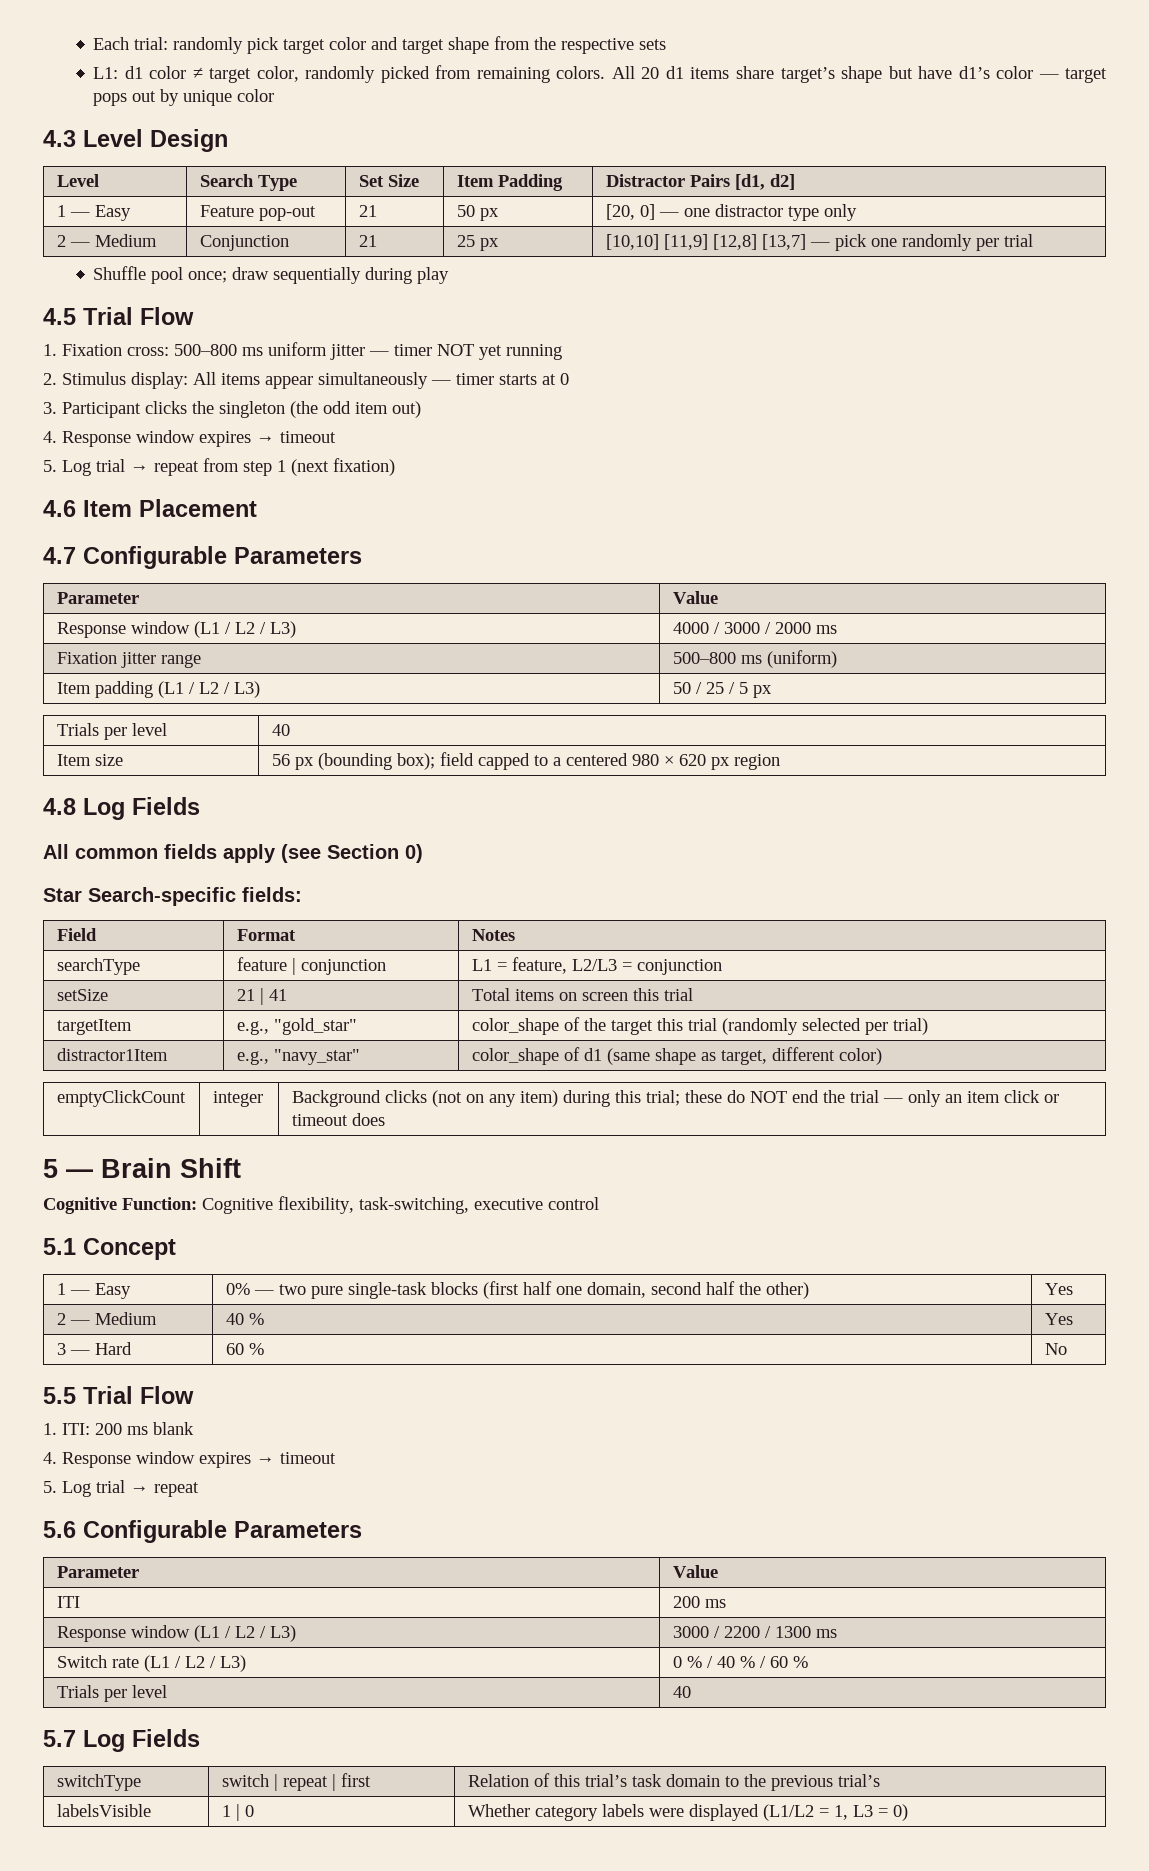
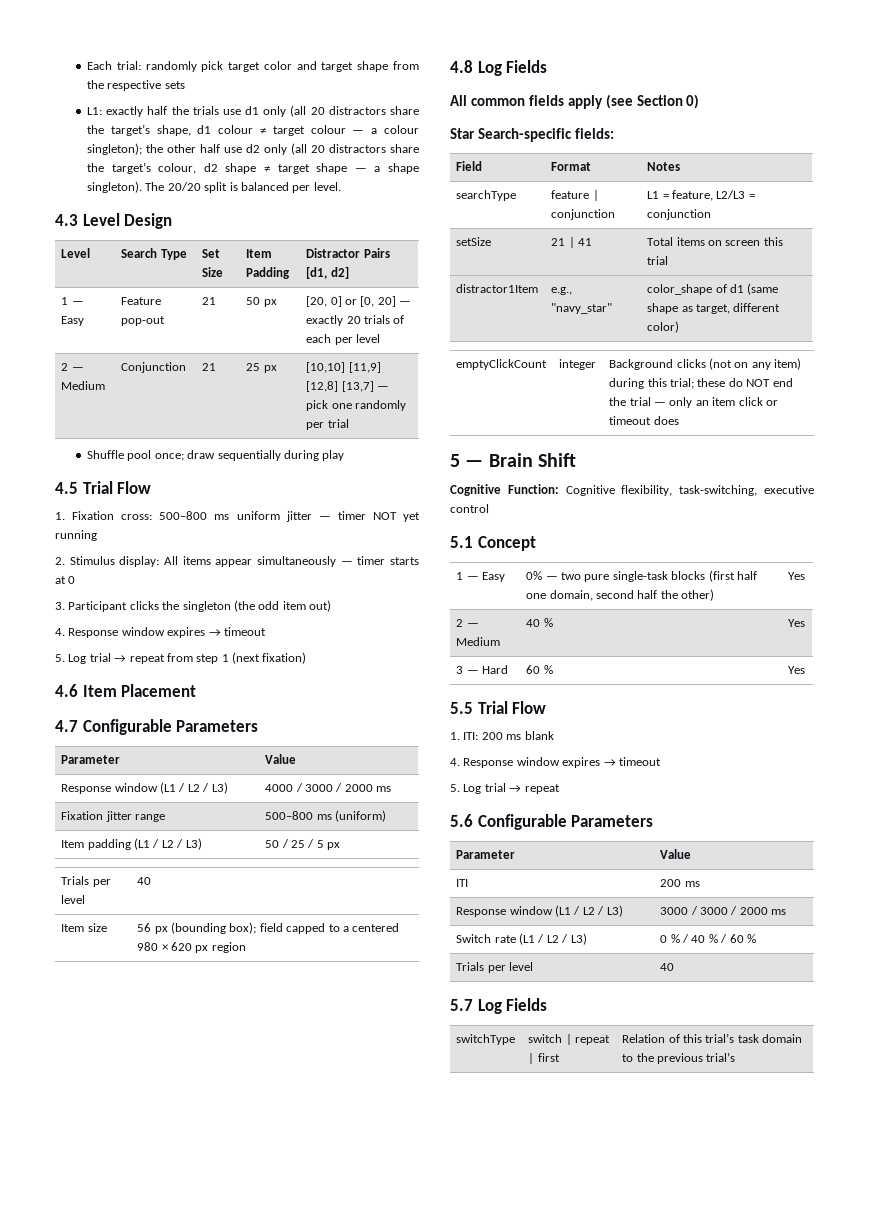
[124,65,1108,83] [93,89,275,106] d1 color ≠ target color, randomly picked from remaining colors. All 20 d1 items share target’s shape but have d1’s color — target pops out by unique color -> [106,105,419,117] [87,124,419,136] [87,143,419,155] [87,162,419,174] [87,181,341,193] exactly half the trials use d1 only (all 20 distractors share the target’s shape, d1 colour ≠ target colour — a colour singleton); the other half use d2 only (all 20 distractors share the target’s colour, d2 shape ≠ target shape — a shape singleton). The 20/20 split is balanced per level.
[658,204,857,221] — one distractor type only -> [344,296,412,307] [306,315,405,326] [306,334,380,345] or [0, 20] — exactly 20 trials of each per level
[56,1019,132,1035] [236,1018,357,1035] [471,1017,928,1035] // targetItem | e.g., "gold_star" | color_shape of the target this trial (randomly selected per trial) -> (669, 260) none
[1044,1343,1067,1355] No -> [788,666,806,674] Yes
[723,1626,811,1638] 2200 / 1300 -> [699,906,768,915] 3000 / 2000
[56,1804,151,1817] [221,1804,254,1821] [467,1804,908,1821] // labelsVisible | 1 | 0 | Whether category labels were displayed (L1/L2 = 1, L3 = 0) -> (736, 1057) none

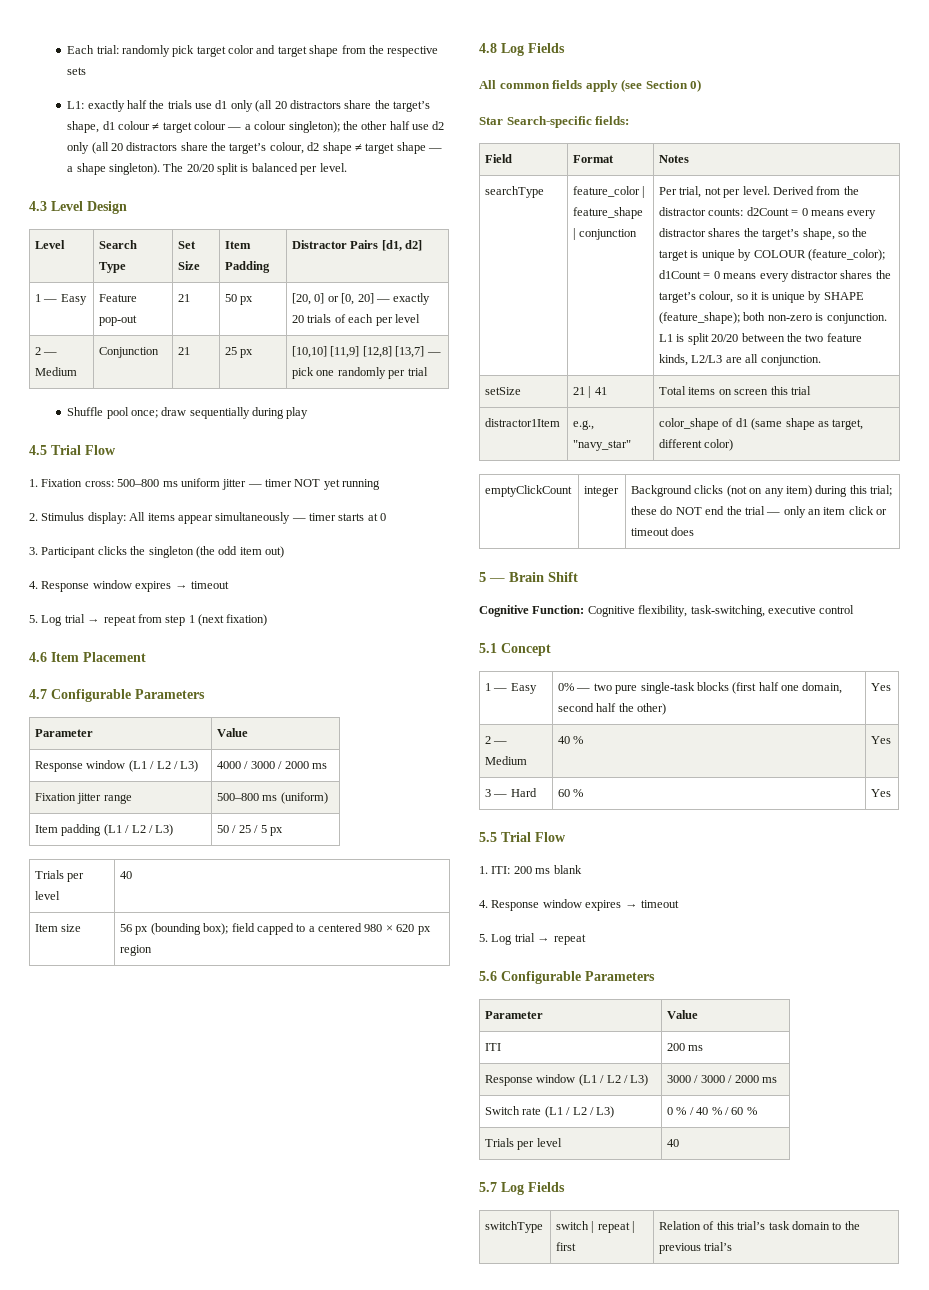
[551,190,590,199] feature -> [573,186,646,198] [573,207,644,219] feature_color | feature_shape
[647,190,755,201] [647,209,712,220] L1 = feature, L2/L3 = conjunction -> [659,186,859,198] [659,207,877,219] [659,228,868,240] [659,249,885,261] [659,270,891,282] [659,291,864,303] [659,312,887,324] [659,333,862,345] [659,354,821,366] Per trial, not per level. Derived from the distractor counts: d2Count = 0 means every distractor shares the target’s shape, so the target is unique by COLOUR (feature_color); d1Count = 0 means every distractor shares the target’s colour, so it is unique by SHAPE (feature_shape); both non-zero is conjunction. L1 is split 20/20 between the two feature kinds, L2/L3 are all conjunction.

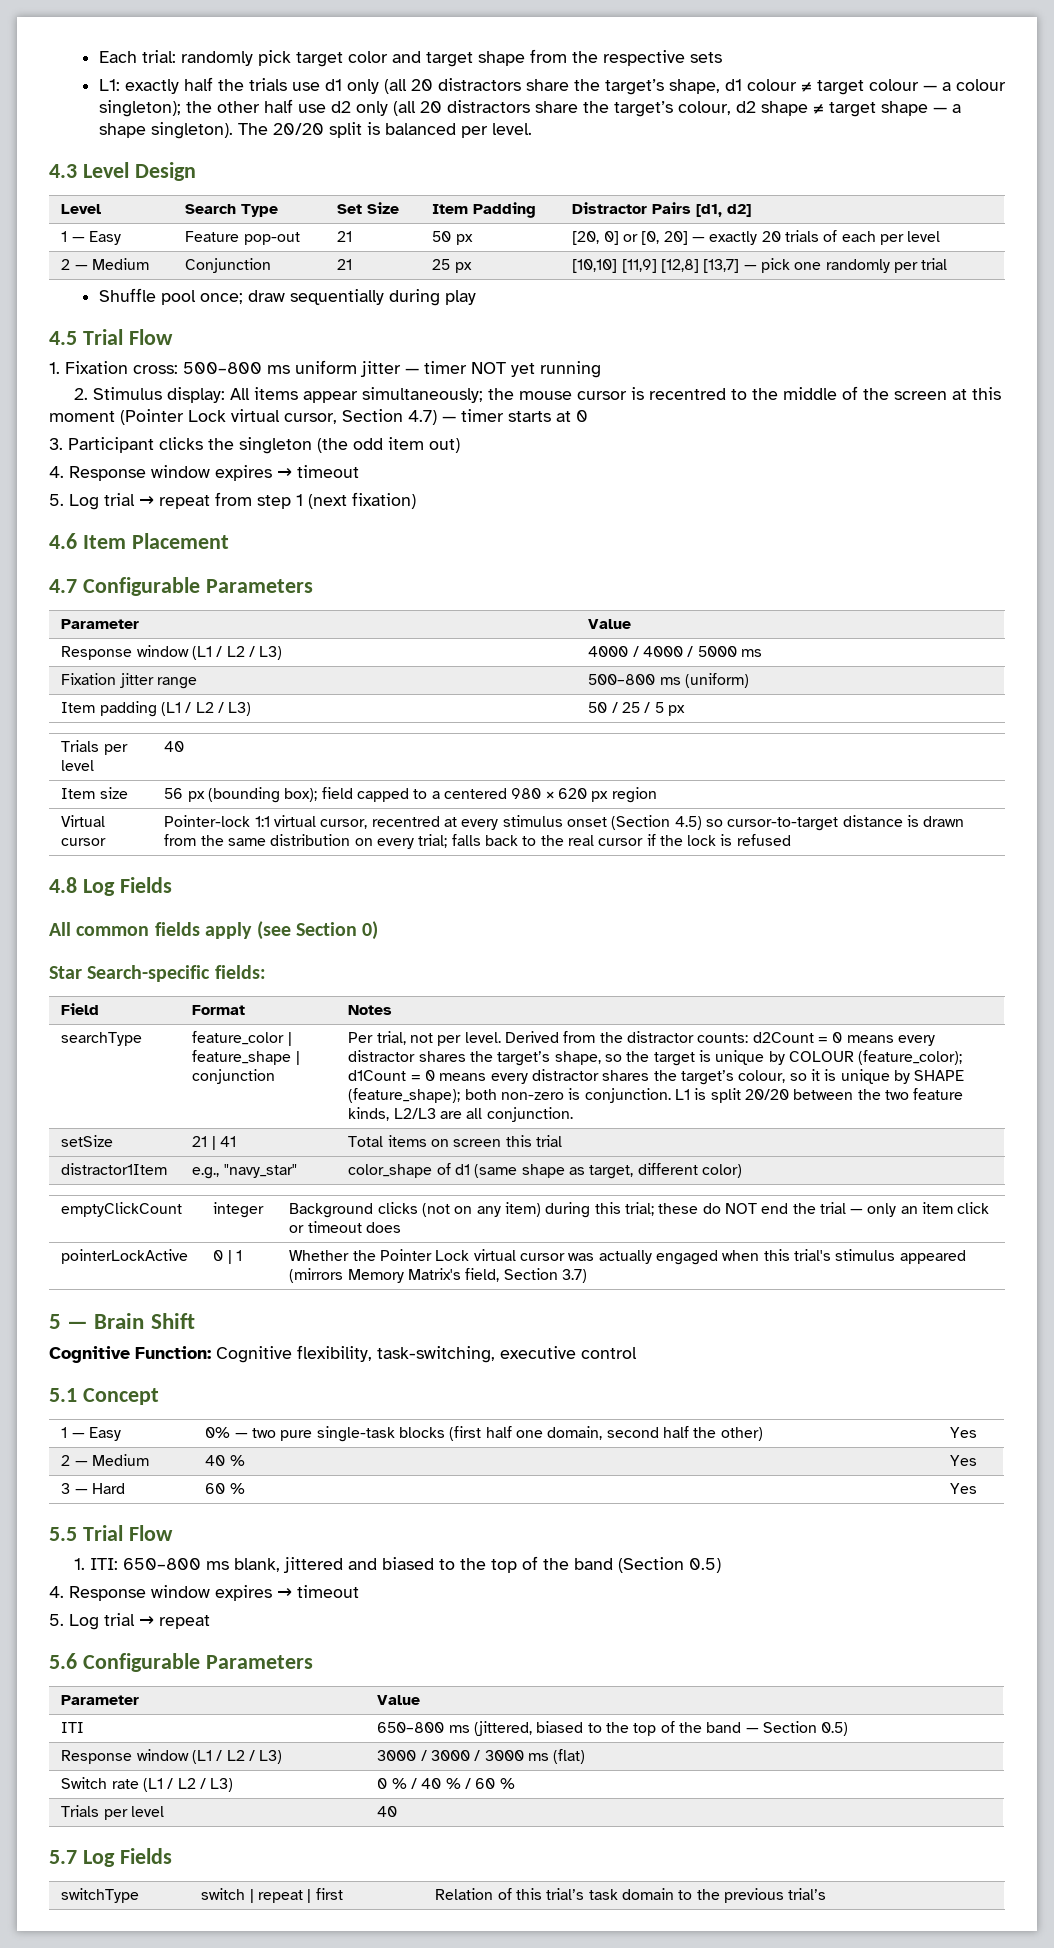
[215,512,291,524] simultaneously -> [361,386,1001,403] [49,409,437,425] simultaneously; the mouse cursor is recentred to the middle of the screen at this moment (Pointer Lock virtual cursor, Section 4.7)
[250,761,309,769] 3000 / 2000 -> [642,646,737,657] 4000 / 5000
(153, 950) none -> [61,815,106,827] [61,838,107,846] [164,815,965,831] [164,834,791,849] // Virtual cursor | Pointer-lock 1:1 virtual cursor, recentred at every stimulus onset (Section 4.5) so cursor-to-target distance is drawn from the same distribution on every trial; falls back to the real cursor if the lock is refused
(695, 531) none -> [61,1249,189,1264] [213,1250,242,1264] [289,1249,966,1265] [289,1268,587,1283] // pointerLockActive | 0 | 1 | Whether the Pointer Lock virtual cursor was actually engaged when this trial's stimulus appeared (mirrors Memory Matrix's field, Section 3.7)
[513,865,582,874] 200 ms blank -> [122,1556,721,1573] 650–800 ms blank, jittered and biased to the top of the band (Section 0.5)
[667,1043,704,1051] 200 ms -> [377,1721,849,1736] 650–800 ms (jittered, biased to the top of the band — Section 0.5)
[734,1075,777,1083] 2000 ms -> [484,1749,586,1764] 3000 ms (flat)

